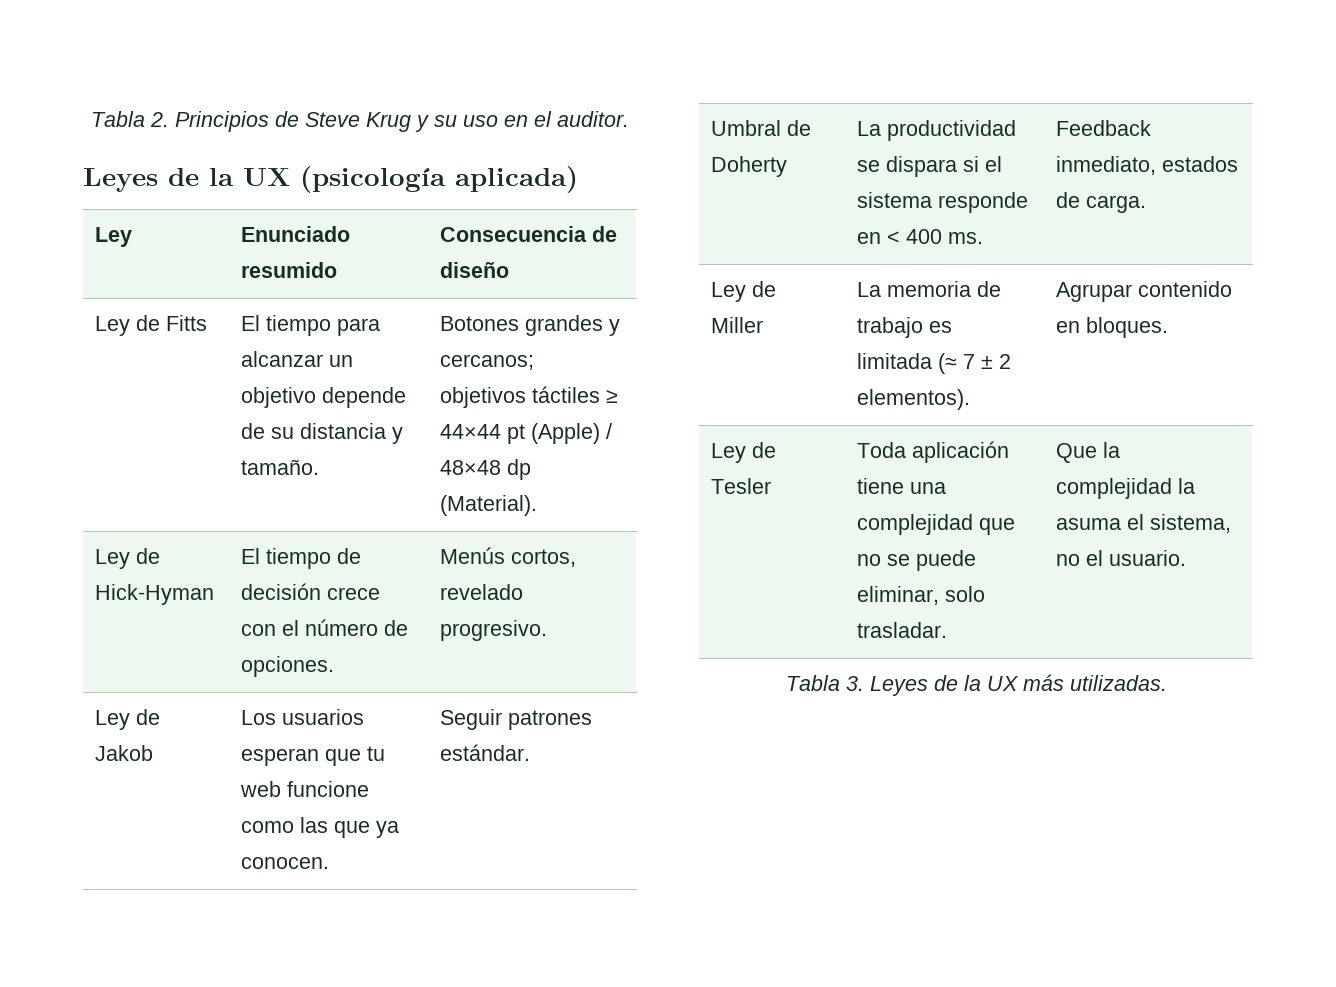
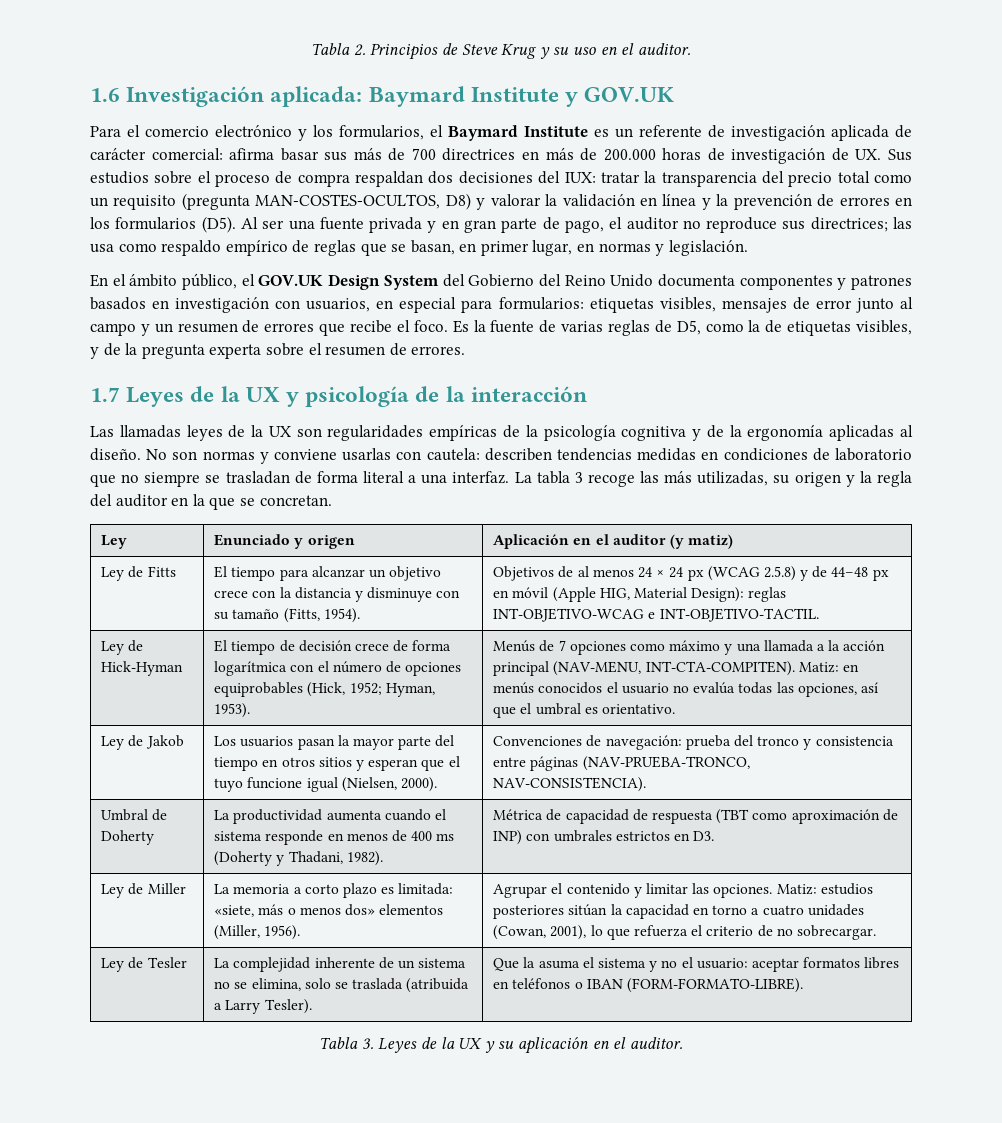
[83,166,578,193] [95,227,133,247] [241,226,351,242] [241,262,338,278] [440,226,618,242] [440,262,510,278] Leyes de la UX (psicología aplicada) // Ley | Enunciado resumido | Consecuencia de diseño -> [90,86,675,107] [90,125,912,141] [90,148,912,164] [90,171,913,187] [90,193,912,210] [90,216,912,233] [90,240,748,256] [90,273,912,290] [90,297,914,313] [90,320,913,336] [90,343,466,359] [90,386,587,407] [90,425,914,441] [90,448,913,464] [90,471,912,487] [90,494,332,510] [101,535,128,549] [214,534,355,549] [493,534,734,549] 1.6 Investigación aplicada: Baymard Institute y GOV.UK // Para el comercio electrónico y los formularios, el Baymard Institute es un referente de investigación aplicada de carácter comercial: afirma basar sus más de 700 directrices en más de 200.000 horas de investigación de UX. Sus estudios sobre el proceso de compra respaldan dos decisiones del IUX: tratar la transparencia del precio total como un requisito (pregunta MAN-COSTES-OCULTOS, D8) y valorar la validación en línea y la prevención de errores en los formularios (D5). Al ser una fuente privada y en gran parte de pago, el auditor no reproduce sus directrices; las usa como respaldo empírico de reglas que se basan, en primer lugar, en normas y legislación. // En el ámbito público, el GOV.UK Design System del Gobierno del Reino Unido documenta componentes y patrones basados en investigación con usuarios, en especial para formularios: etiquetas visibles, mensajes de error junto al campo y un resumen de errores que recibe el foco. Es la fuente de varias reglas de D5, como la de etiquetas visibles, y de la pregunta experta sobre el resumen de errores. // 1.7 Leyes de la UX y psicología de la interacción // Las llamadas leyes de la UX son regularidades empíricas de la psicología cognitiva y de la ergonomía aplicadas al diseño. No son normas y conviene usarlas con cautela: describen tendencias medidas en condiciones de laboratorio que no siempre se trasladan de forma literal a una interfaz. La tabla 3 recoge las más utilizadas, su origen y la regla del auditor en la que se concretan. // Ley | Enunciado y origen | Aplicación en el auditor (y matiz)
[322,387,407,408] [241,423,404,444] [241,459,320,475] [440,315,621,336] [440,354,535,370] [440,386,619,408] [440,423,613,444] [440,459,532,480] [440,495,538,516] depende de su distancia y tamaño. | Botones grandes y cercanos; objetivos táctiles ≥ 44×44 pt (Apple) / 48×48 dp (Material). -> [214,587,461,602] [214,608,360,623] [493,566,889,581] [493,587,787,602] [493,608,819,622] crece con la distancia y disminuye con su tamaño (Fitts, 1954). | Objetivos de al menos 24 × 24 px (WCAG 2.5.8) y de 44–48 px en móvil (Apple HIG, Material Design): reglas INT-OBJETIVO-WCAG e INT-OBJETIVO-TACTIL.
(381, 593) none -> [393,640,452,652] [214,661,288,676] de forma logarítmica
[241,656,335,677] [440,547,577,567] [440,584,524,600] [440,620,548,641] opciones. | Menús cortos, revelado progresivo. -> [405,662,462,676] [214,682,435,697] [214,703,251,718] [493,640,886,655] [493,661,859,676] [493,682,878,697] [493,703,675,718] opciones equiprobables (Hick, 1952; Hyman, 1953). | Menús de 7 opciones como máximo y una llamada a la acción principal (NAV-MENU, INT-CTA-COMPITEN). Matiz: en menús conocidos el usuario no evalúa todas las opciones, así que el umbral es orientativo.
[241,746,386,766] [240,781,370,797] [241,817,400,838] [241,857,330,869] [440,709,593,730] [440,744,531,761] esperan que tu web funcione como las que ya conocen. | Seguir patrones estándar. -> [297,735,455,750] [214,756,460,771] [214,777,437,792] [493,735,894,750] [493,756,750,771] [493,777,647,792] pasan la mayor parte del tiempo en otros sitios y esperan que el tuyo funcione igual (Nielsen, 2000). | Convenciones de navegación: prueba del tronco y consistencia entre páginas (NAV-PRUEBA-TRONCO, NAV-CONSISTENCIA).
[857,156,980,177] se dispara si -> [326,809,431,821] aumenta cuando
[887,229,984,244] [1056,120,1152,136] [1056,156,1239,175] [1056,192,1147,213] < 400 ms. | Feedback inmediato, estados de carga. -> [346,830,455,842] [214,851,383,866] [493,809,898,824] [493,830,715,845] menos de 400 ms (Doherty y Thadani, 1982). | Métrica de capacidad de respuesta (TBT como aproximación de INP) con umbrales estrictos en D3.
[977,281,1002,297] [857,317,953,338] [857,353,1012,374] [857,389,971,410] [1056,281,1233,302] [1056,317,1169,338] [711,442,777,463] [711,478,772,494] [857,441,1010,463] [857,478,947,494] [857,514,1016,535] [857,550,977,571] [857,586,986,605] [857,622,948,638] [1056,442,1121,463] [1056,478,1196,499] [1056,514,1232,533] [1056,550,1187,566] de trabajo es limitada (≈ 7 ± 2 elementos). | Agrupar contenido en bloques. // Ley de Tesler | Toda aplicación tiene una complejidad que no se puede eliminar, solo trasladar. | Que la complejidad la asuma el sistema, no el usuario. -> [293,883,454,898] [214,904,444,917] [214,925,301,940] [493,883,873,898] [493,904,864,919] [493,925,876,940] [101,957,187,972] [214,957,467,972] [214,978,470,993] [214,999,312,1014] [493,957,900,972] [493,978,803,993] a corto plazo es limitada: «siete, más o menos dos» elementos (Miller, 1956). | Agrupar el contenido y limitar las opciones. Matiz: estudios posteriores sitúan la capacidad en torno a cuatro unidades (Cowan, 2001), lo que refuerza el criterio de no sobrecargar. // Ley de Tesler | La complejidad inherente de un sistema no se elimina, solo se traslada (atribuida a Larry Tesler). | Que la asuma el sistema y no el usuario: aceptar formatos libres en teléfonos o IBAN (FORM-FORMATO-LIBRE).
[1022,674,1167,691] más utilizadas. -> [484,1037,683,1054] y su aplicación en el auditor.

